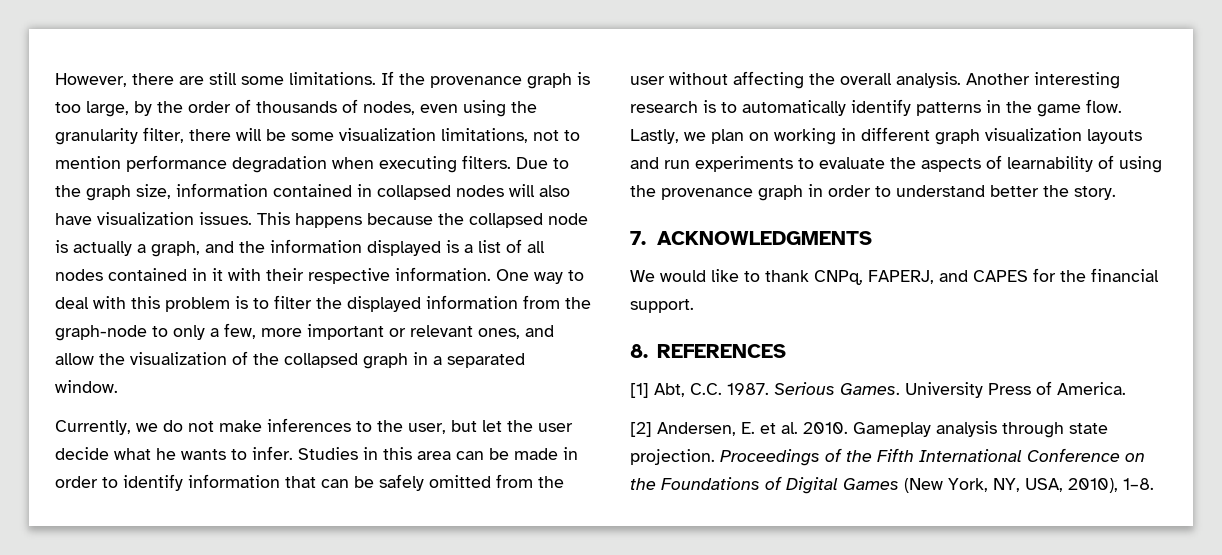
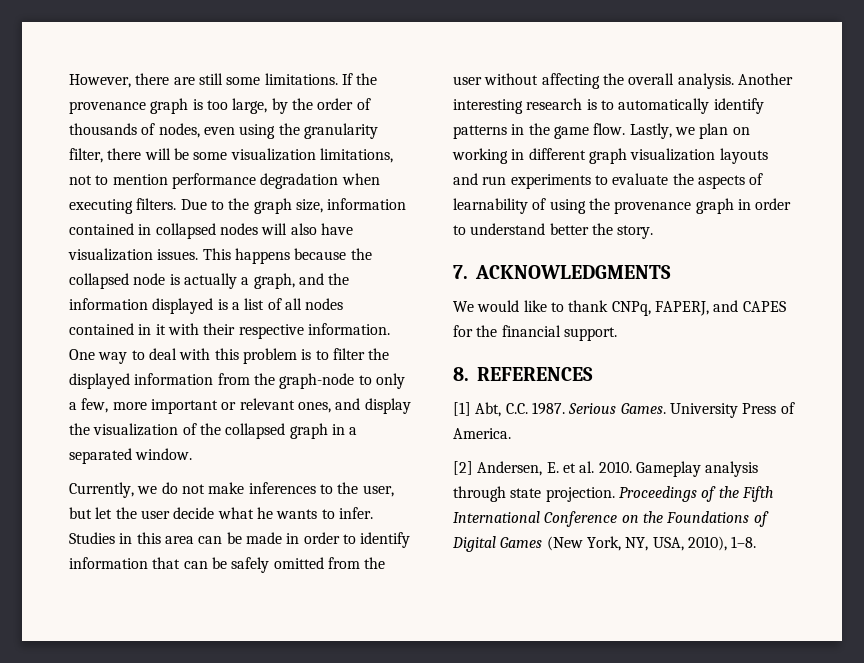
[55,353,94,365] allow -> [364,398,411,414] display

